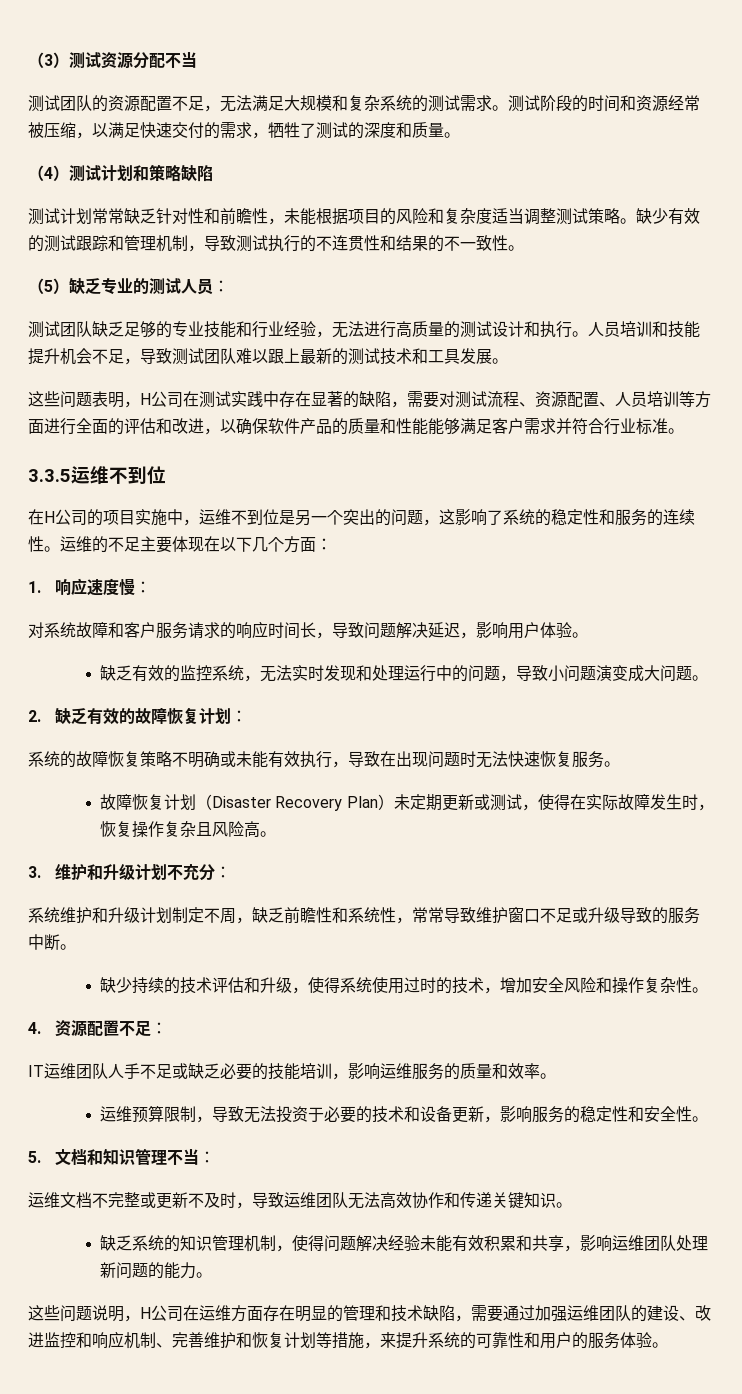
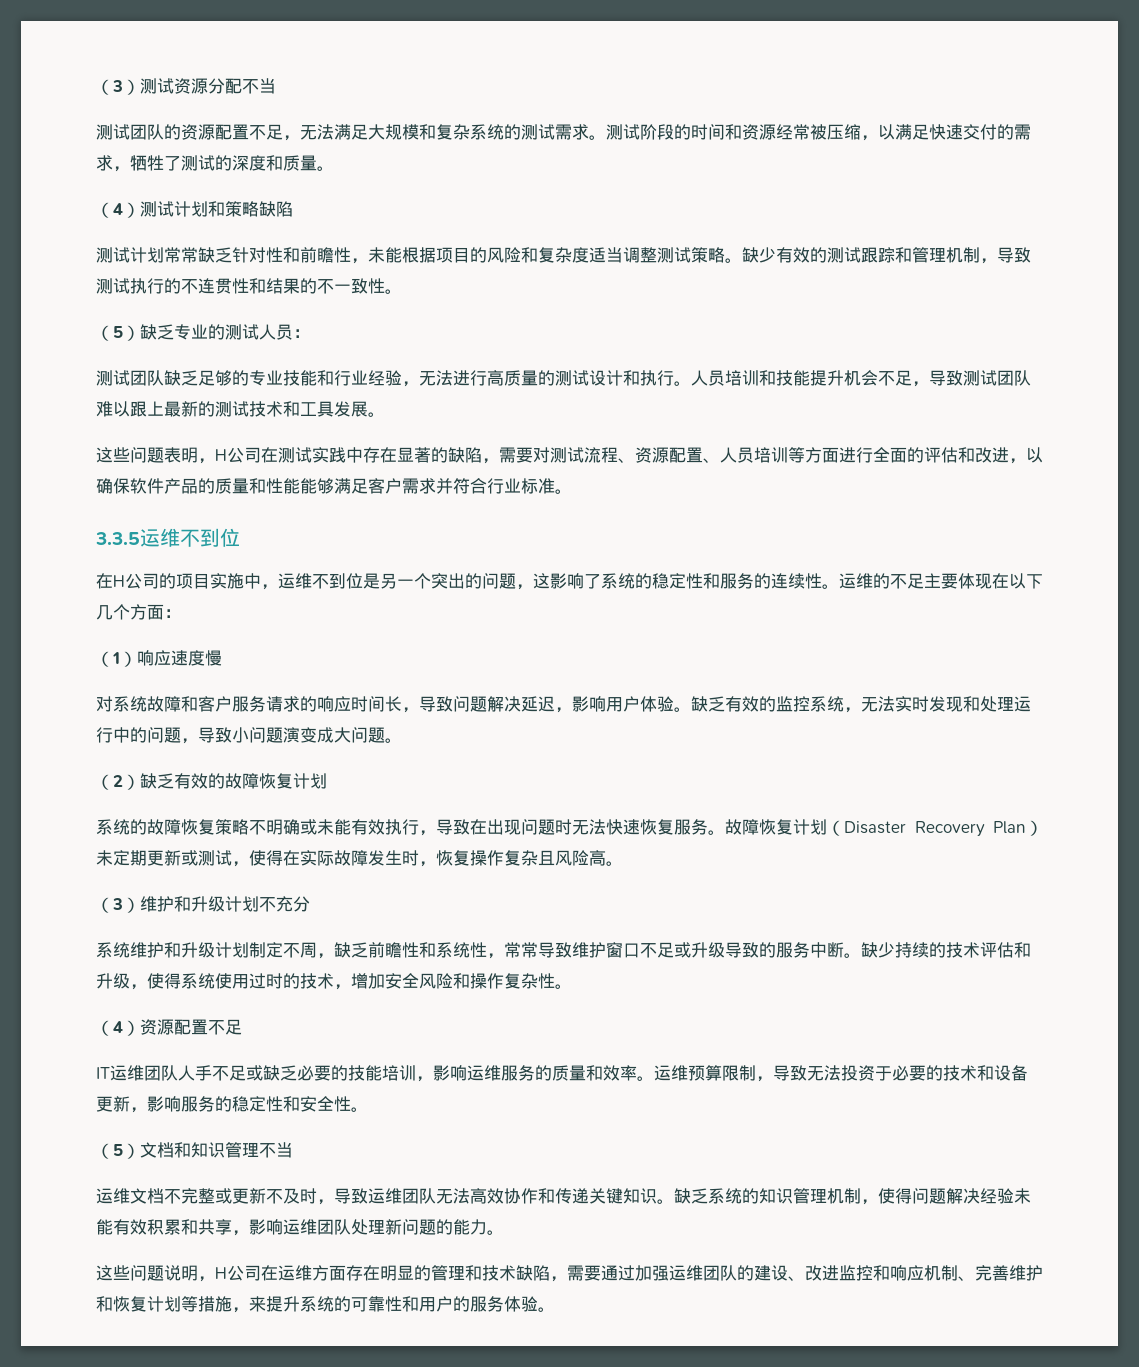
[28,581,41,593] 1. -> [96,651,137,667] （1）
[135,581,152,593] ： -> (222, 658) none
(588, 635) // -> (691, 709) none
[28,710,41,722] 2. -> [96,774,140,790] （2）
[231,710,248,722] ： -> (327, 781) none
(620, 764) // -> (725, 832) none
[28,866,41,878] 3. -> [96,897,140,913] （3）
[215,866,232,878] ： -> (310, 904) none
(76, 947) // -> (861, 955) none
[28,1020,168,1037] 4.资源配置不足： -> [96,1019,242,1036] （4）资源配置不足
(556, 1076) // -> (654, 1078) none
[28,1151,41,1163] 5. -> [96,1143,140,1159] （5）
[199,1151,216,1163] ： -> (293, 1150) none
(572, 1205) // -> (674, 1201) none

